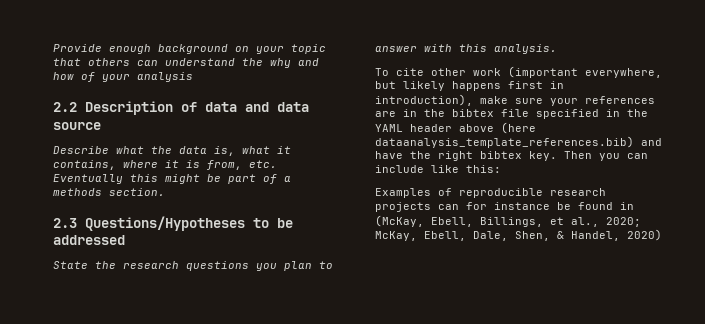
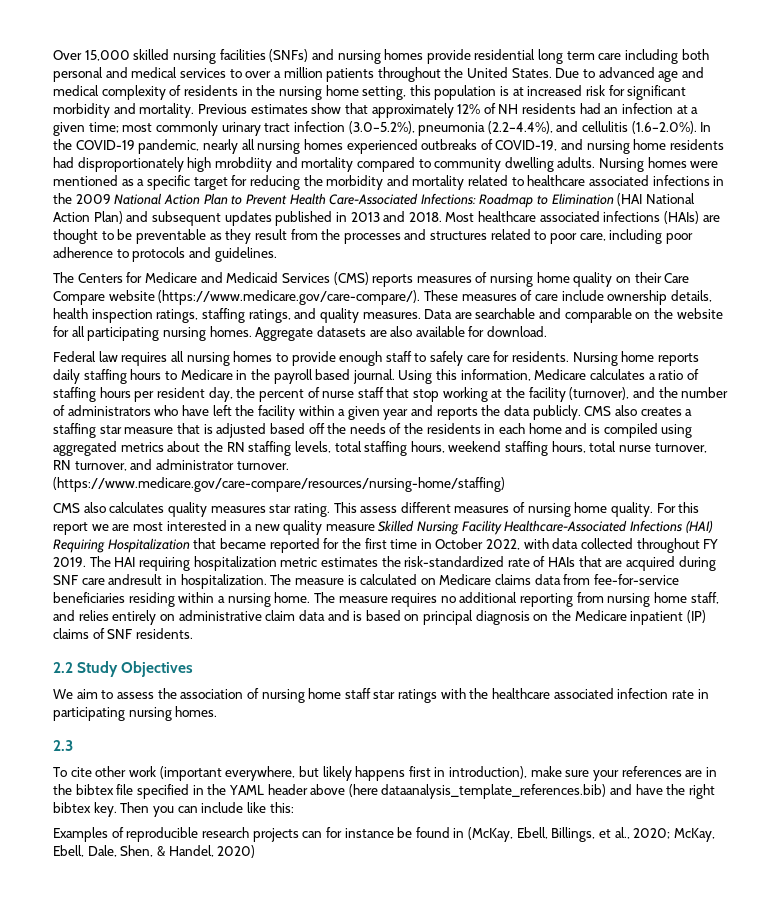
[53,44,326,54] [53,58,319,68] [53,72,193,82] [53,101,309,115] [53,122,101,130] [53,146,291,156] [53,160,277,170] [53,174,291,184] [53,188,165,196] [53,216,293,231] [53,235,125,245] [53,261,333,271] [375,44,557,54] Provide enough background on your topic that others can understand the why and how of your analysis // 2.2 Description of data and data source // Describe what the data is, what it contains, where it is from, etc. Eventually this might be part of a methods section. // 2.3 Questions/Hypotheses to be addressed // State the research questions you plan to answer with this analysis. -> [53,49,709,64] [53,67,704,82] [53,85,687,100] [53,103,699,118] [53,121,712,136] [53,139,725,154] [53,157,719,172] [53,175,725,190] [53,193,696,208] [53,211,720,226] [53,229,693,244] [53,247,277,262] [53,272,690,287] [53,290,712,305] [53,308,723,323] [53,326,548,341] [53,351,699,366] [53,369,699,384] [53,387,729,402] [53,405,693,420] [53,423,693,438] [53,441,707,456] [53,459,289,471] [53,477,505,492] [53,502,700,517] [53,520,713,535] [53,538,719,553] [53,556,716,571] [53,574,680,589] [53,592,719,607] [53,610,706,625] [53,628,193,639] [53,661,194,677] [53,688,709,703] [53,706,218,721] [53,740,73,751] Over 15,000 skilled nursing facilities (SNFs) and nursing homes provide residential long term care including both personal and medical services to over a million patients throughout the United States. Due to advanced age and medical complexity of residents in the nursing home setting, this population is at increased risk for significant morbidity and mortality. Previous estimates show that approximately 12% of NH residents had an infection at a given time; most commonly urinary tract infection (3.0–5.2%), pneumonia (2.2–4.4%), and cellulitis (1.6–2.0%). In the COVID-19 pandemic, nearly all nursing homes experienced outbreaks of COVID-19, and nursing home residents had disproportionately high mrobdiity and mortality compared to community dwelling adults. Nursing homes were mentioned as a specific target for reducing the morbidity and mortality related to healthcare associated infections in the 2009 National Action Plan to Prevent Health Care-Associated Infections: Roadmap to Elimination (HAI National Action Plan) and subsequent updates published in 2013 and 2018. Most healthcare associated infections (HAIs) are thought to be preventable as they result from the processes and structures related to poor care, including poor adherence to protocols and guidelines. // The Centers for Medicare and Medicaid Services (CMS) reports measures of nursing home quality on their Care Compare website (https://www.medicare.gov/care-compare/). These measures of care include ownership details, health inspection ratings, staffing ratings, and quality measures. Data are searchable and comparable on the website for all participating nursing homes. Aggregate datasets are also available for download. // Federal law requires all nursing homes to provide enough staff to safely care for residents. Nursing home reports daily staffing hours to Medicare in the payroll based journal. Using this information, Medicare calculates a ratio of staffing hours per resident day, the percent of nurse staff that stop working at the facility (turnover), and the number of administrators who have left the facility within a given year and reports the data publicly. CMS also creates a staffing star measure that is adjusted based off the needs of the residents in each home and is compiled using aggregated metrics about the RN staffing levels, total staffing hours, weekend staffing hours, total nurse turnover, RN turnover, and administrator turnover. (https://www.medicare.gov/care-compare/resources/nursing-home/staffing) // CMS also calculates quality measures star rating. This assess different measures of nursing home quality. For this report we are most interested in a new quality measure Skilled Nursing Facility Healthcare-Associated Infections (HAI) Requiring Hospitalization that became reported for the first time in October 2022, with data collected throughout FY 2019. The HAI requiring hospitalization metric estimates the risk-standardized rate of HAIs that are acquired during SNF care andresult in hospitalization. The measure is calculated on Medicare claims data from fee-for-service beneficiaries residing within a nursing home. The measure requires no additional reporting from nursing home staff, and relies entirely on administrative claim data and is based on principal diagnosis on the Medicare inpatient (IP) claims of SNF residents. // 2.2 Study Objectives // We aim to assess the association of nursing home staff star ratings with the healthcare associated infection rate in participating nursing homes. // 2.3

